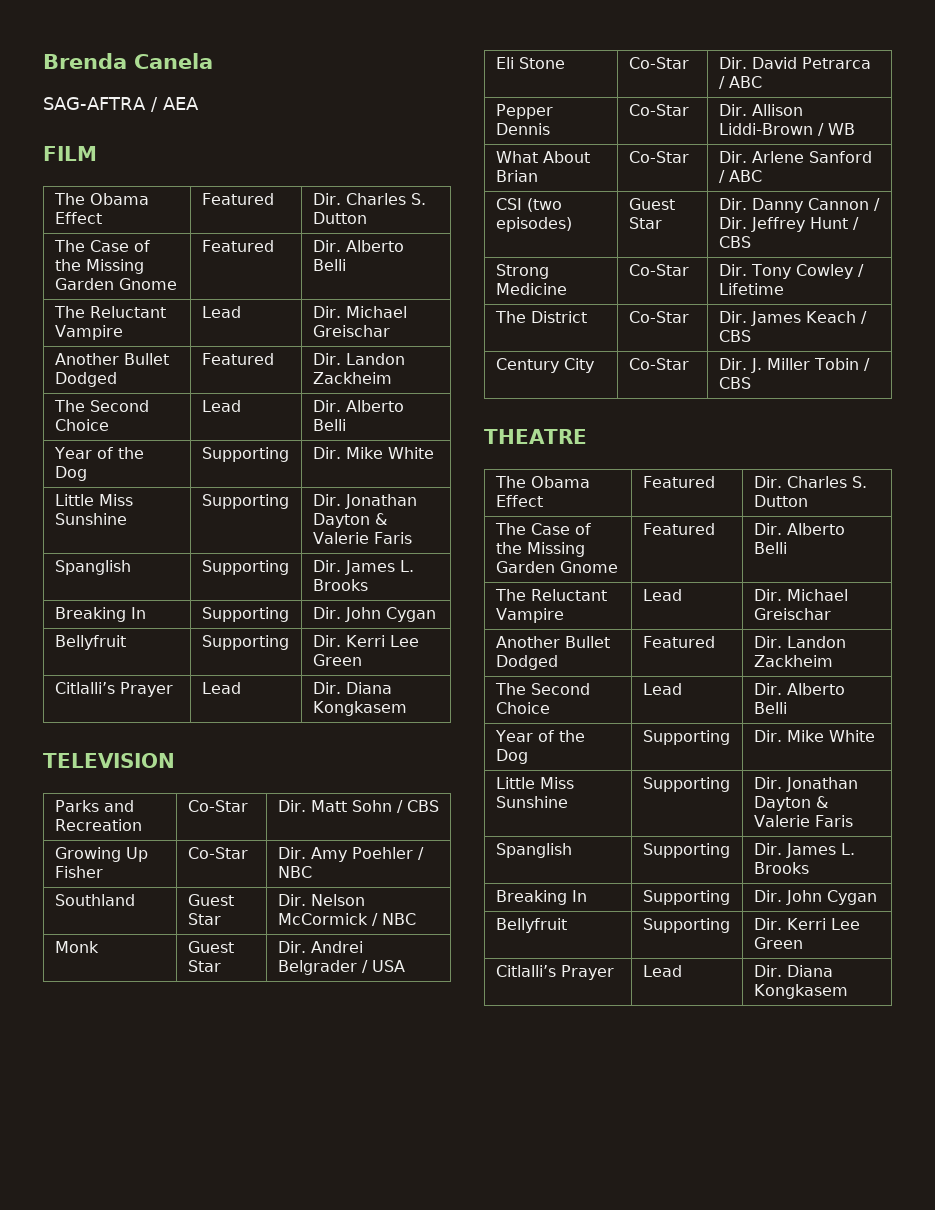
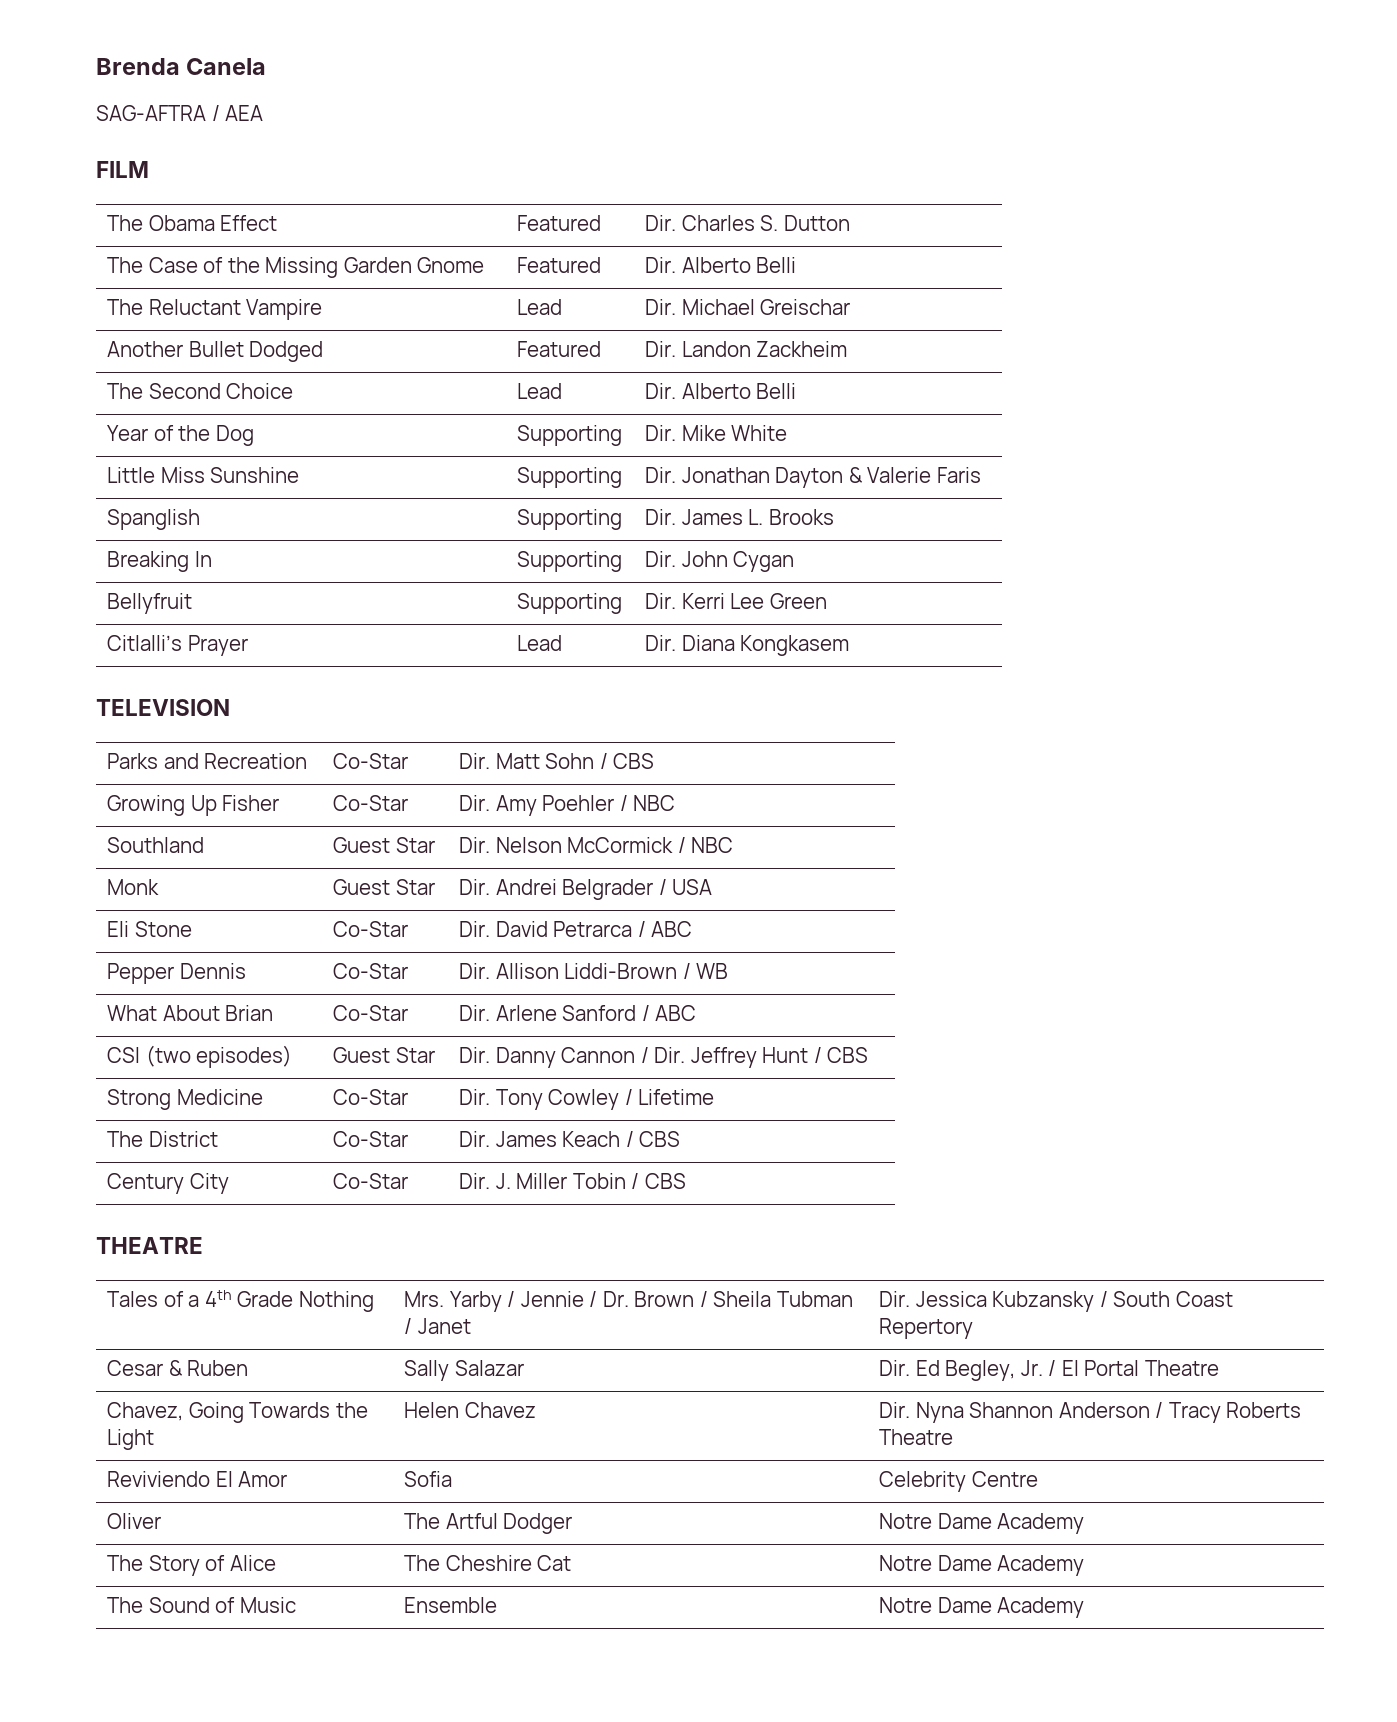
[494,476,590,488] [495,495,543,507] [642,476,715,488] [753,476,867,488] [753,495,808,507] [494,523,591,535] [495,542,585,557] [495,561,618,573] [642,523,715,535] [753,523,845,535] [753,542,787,554] [494,589,607,601] [495,608,564,623] [642,589,682,601] [753,589,848,601] [753,608,831,620] [495,636,610,648] [495,655,558,670] [642,636,715,648] [753,636,846,648] [753,655,833,667] [494,683,590,695] [495,702,550,714] [642,683,682,695] [753,683,845,695] [753,702,787,714] [494,730,585,742] [495,749,528,764] [642,730,730,745] [753,730,875,742] [495,777,574,789] [495,796,568,808] [642,777,730,792] [753,777,858,792] [753,796,828,811] [753,815,853,827] [495,843,572,858] [642,843,730,858] [753,843,855,858] [753,862,809,874] [495,890,587,905] [642,890,730,905] [753,890,877,905] [495,918,567,933] [642,918,730,933] [753,918,860,930] [753,937,803,949] [495,965,614,980] [642,965,682,977] [753,965,833,977] [753,984,848,999] The Obama Effect | Featured | Dir. Charles S. Dutton // The Case of the Missing Garden Gnome | Featured | Dir. Alberto Belli // The Reluctant Vampire | Lead | Dir. Michael Greischar // Another Bullet Dodged | Featured | Dir. Landon Zackheim // The Second Choice | Lead | Dir. Alberto Belli // Year of the Dog | Supporting | Dir. Mike White // Little Miss Sunshine | Supporting | Dir. Jonathan Dayton & Valerie Faris // Spanglish | Supporting | Dir. James L. Brooks // Breaking In | Supporting | Dir. John Cygan // Bellyfruit | Supporting | Dir. Kerri Lee Green // Citlalli’s Prayer | Lead | Dir. Diana Kongkasem -> [107,1290,374,1312] [404,1291,853,1312] [404,1318,471,1334] [879,1291,1233,1312] [879,1318,974,1339] [107,1360,249,1376] [404,1360,524,1381] [879,1360,1219,1381] [107,1402,368,1423] [107,1429,155,1450] [404,1402,536,1418] [879,1402,1302,1423] [879,1429,954,1445] [107,1471,288,1487] [404,1471,453,1487] [879,1471,1038,1492] [107,1513,162,1529] [404,1513,573,1534] [879,1513,1085,1534] [107,1555,276,1576] [404,1555,572,1571] [879,1555,1085,1576] [107,1597,296,1613] [404,1597,498,1613] [879,1597,1085,1618] Tales of a 4th Grade Nothing | Mrs. Yarby / Jennie / Dr. Brown / Sheila Tubman / Janet | Dir. Jessica Kubzansky / South Coast Repertory // Cesar & Ruben | Sally Salazar | Dir. Ed Begley, Jr. / El Portal Theatre // Chavez, Going Towards the Light | Helen Chavez | Dir. Nyna Shannon Anderson / Tracy Roberts Theatre // Reviviendo El Amor | Sofia | Celebrity Centre // Oliver | The Artful Dodger | Notre Dame Academy // The Story of Alice | The Cheshire Cat | Notre Dame Academy // The Sound of Music | Ensemble | Notre Dame Academy

